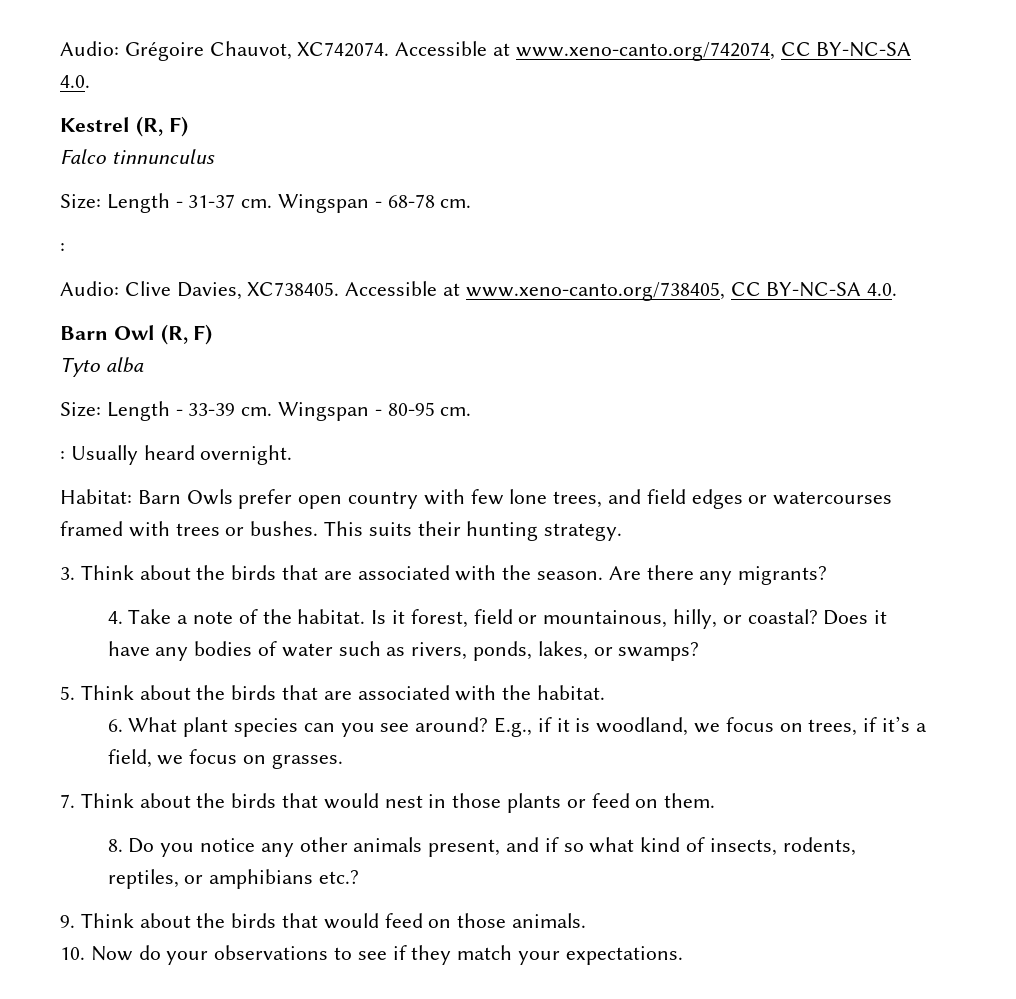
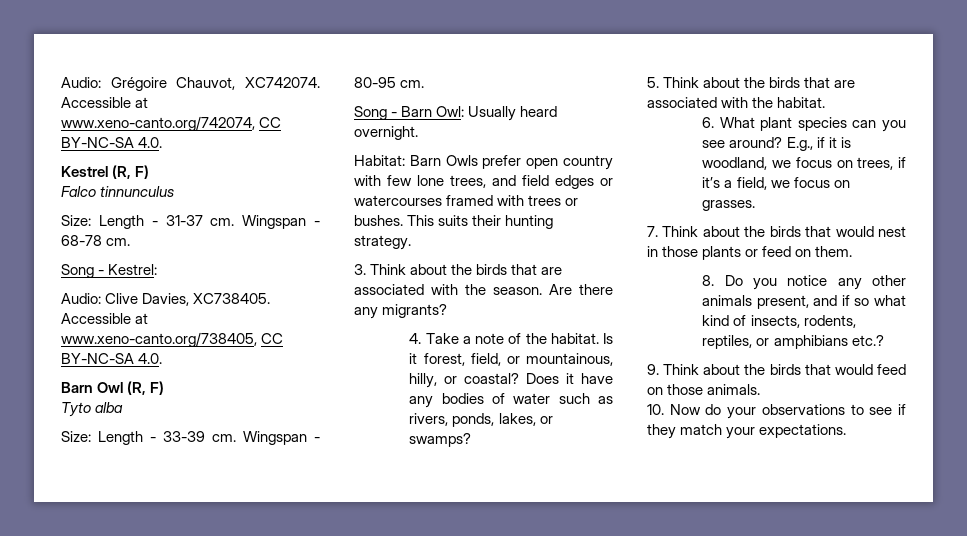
[60,243,65,252] : -> [61,264,158,278] Song - Kestrel:
[60,451,65,460] : -> [354,106,465,120] Song - Barn Owl:
[473,609,513,624] field -> [470,353,501,366] field,

